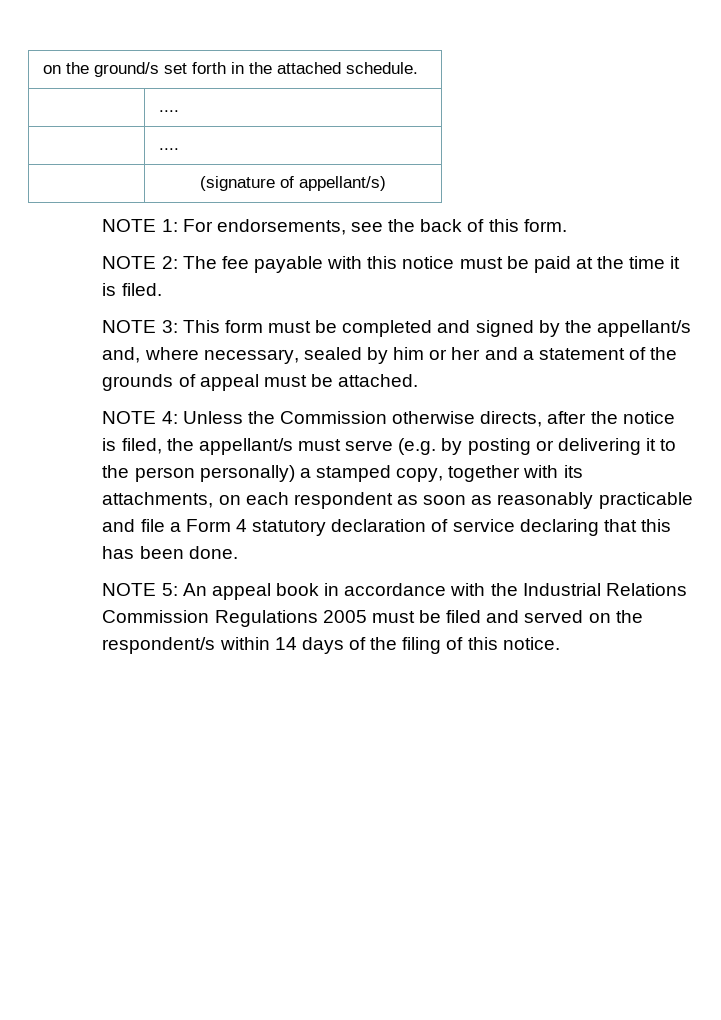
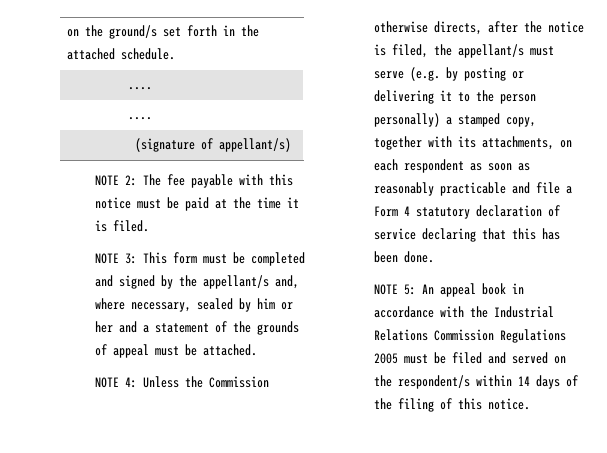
[102,219,567,235] // NOTE 1: For endorsements, see the back of this form. -> (291, 145) none

